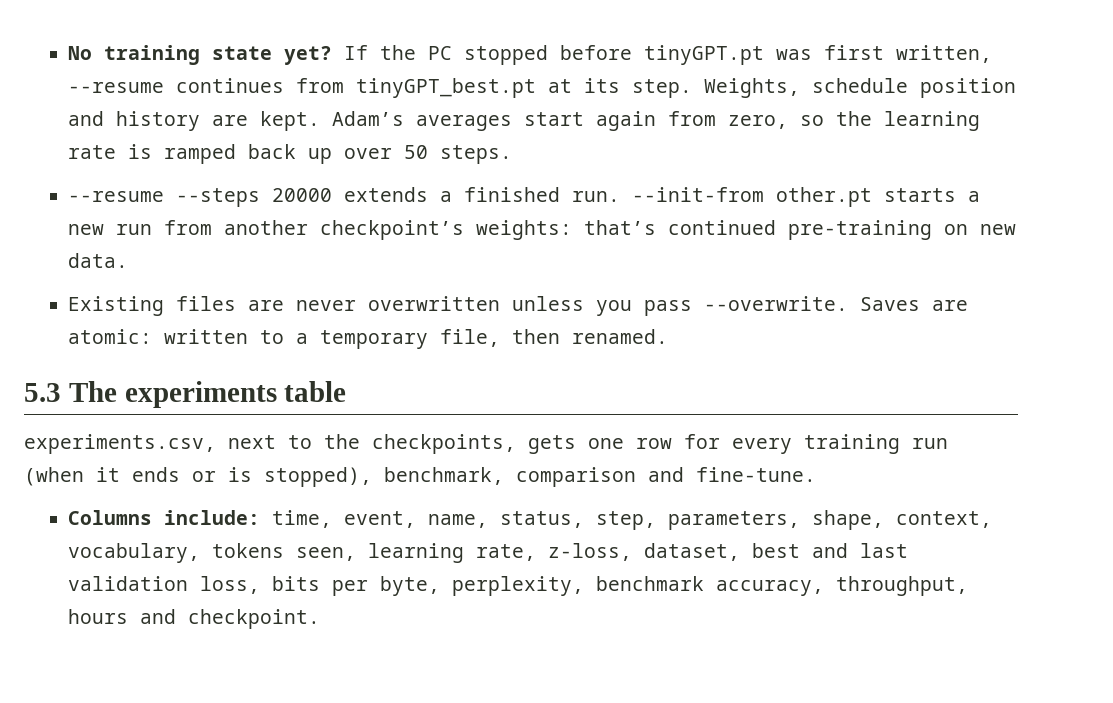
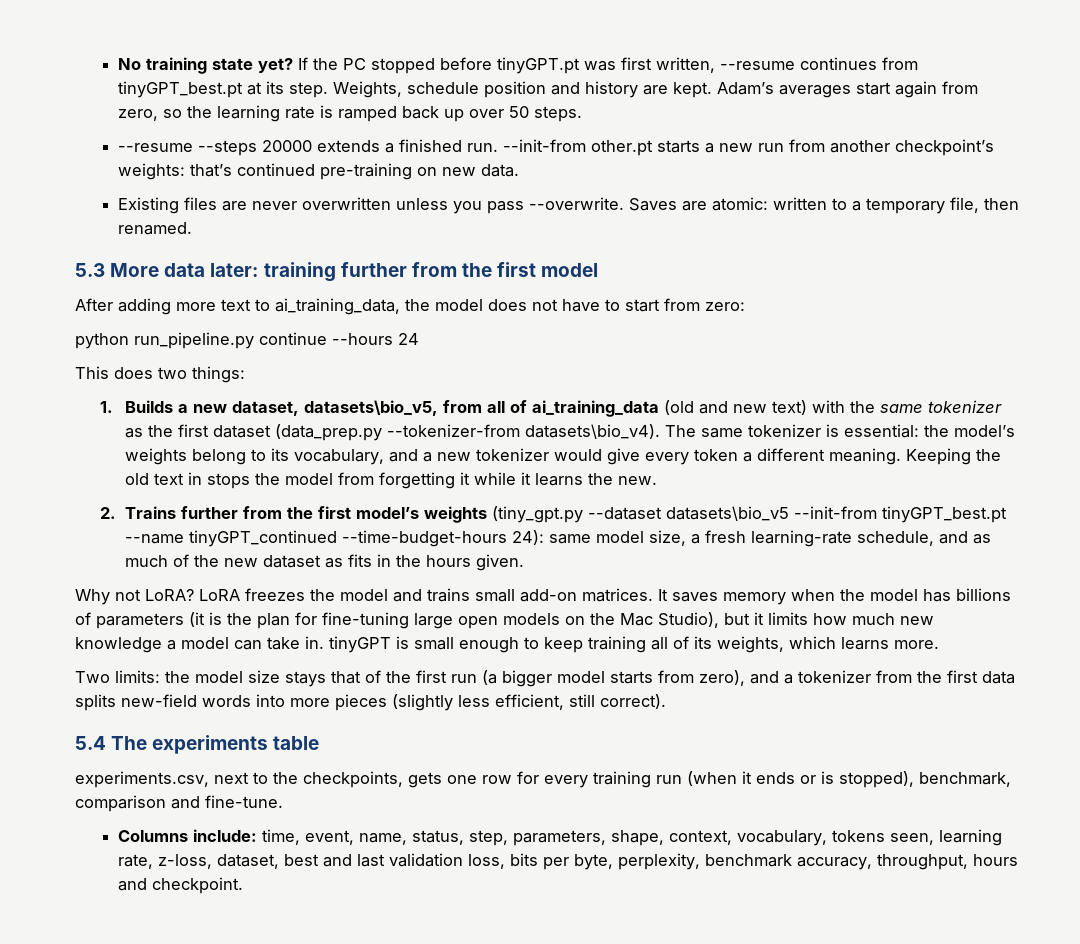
(61, 392) none -> [110,262,599,282] [75,298,745,315] [75,332,419,349] [75,366,245,383] [99,400,1002,417] [124,424,1015,441] [124,448,1001,465] [124,472,657,489] [99,506,1007,523] [124,530,991,547] [124,554,524,571] [75,588,1011,605] [75,612,934,629] [75,636,939,653] [75,670,1015,687] [75,694,666,711] [75,736,106,750] More data later: training further from the first model // After adding more text to ai_training_data, the model does not have to start from zero: // python run_pipeline.py continue --hours 24 // This does two things: // 1. Builds a new dataset, datasets\bio_v5, from all of ai_training_data (old and new text) with the same tokenizer as the first dataset (data_prep.py --tokenizer-from datasets\bio_v4). The same tokenizer is essential: the model’s weights belong to its vocabulary, and a new tokenizer would give every token a different meaning. Keeping the old text in stops the model from forgetting it while it learns the new. // 2. Trains further from the first model’s weights (tiny_gpt.py --dataset datasets\bio_v5 --init-from tinyGPT_best.pt --name tinyGPT_continued --time-budget-hours 24): same model size, a fresh learning-rate schedule, and as much of the new dataset as fits in the hours given. // Why not LoRA? LoRA freezes the model and trains small add-on matrices. It saves memory when the model has billions of parameters (it is the plan for fine-tuning large open models on the Mac Studio), but it limits how much new knowledge a model can take in. tinyGPT is small enough to keep training all of its weights, which learns more. // Two limits: the model size stays that of the first run (a bigger model starts from zero), and a tokenizer from the first data splits new-field words into more pieces (slightly less efficient, still correct). // 5.4

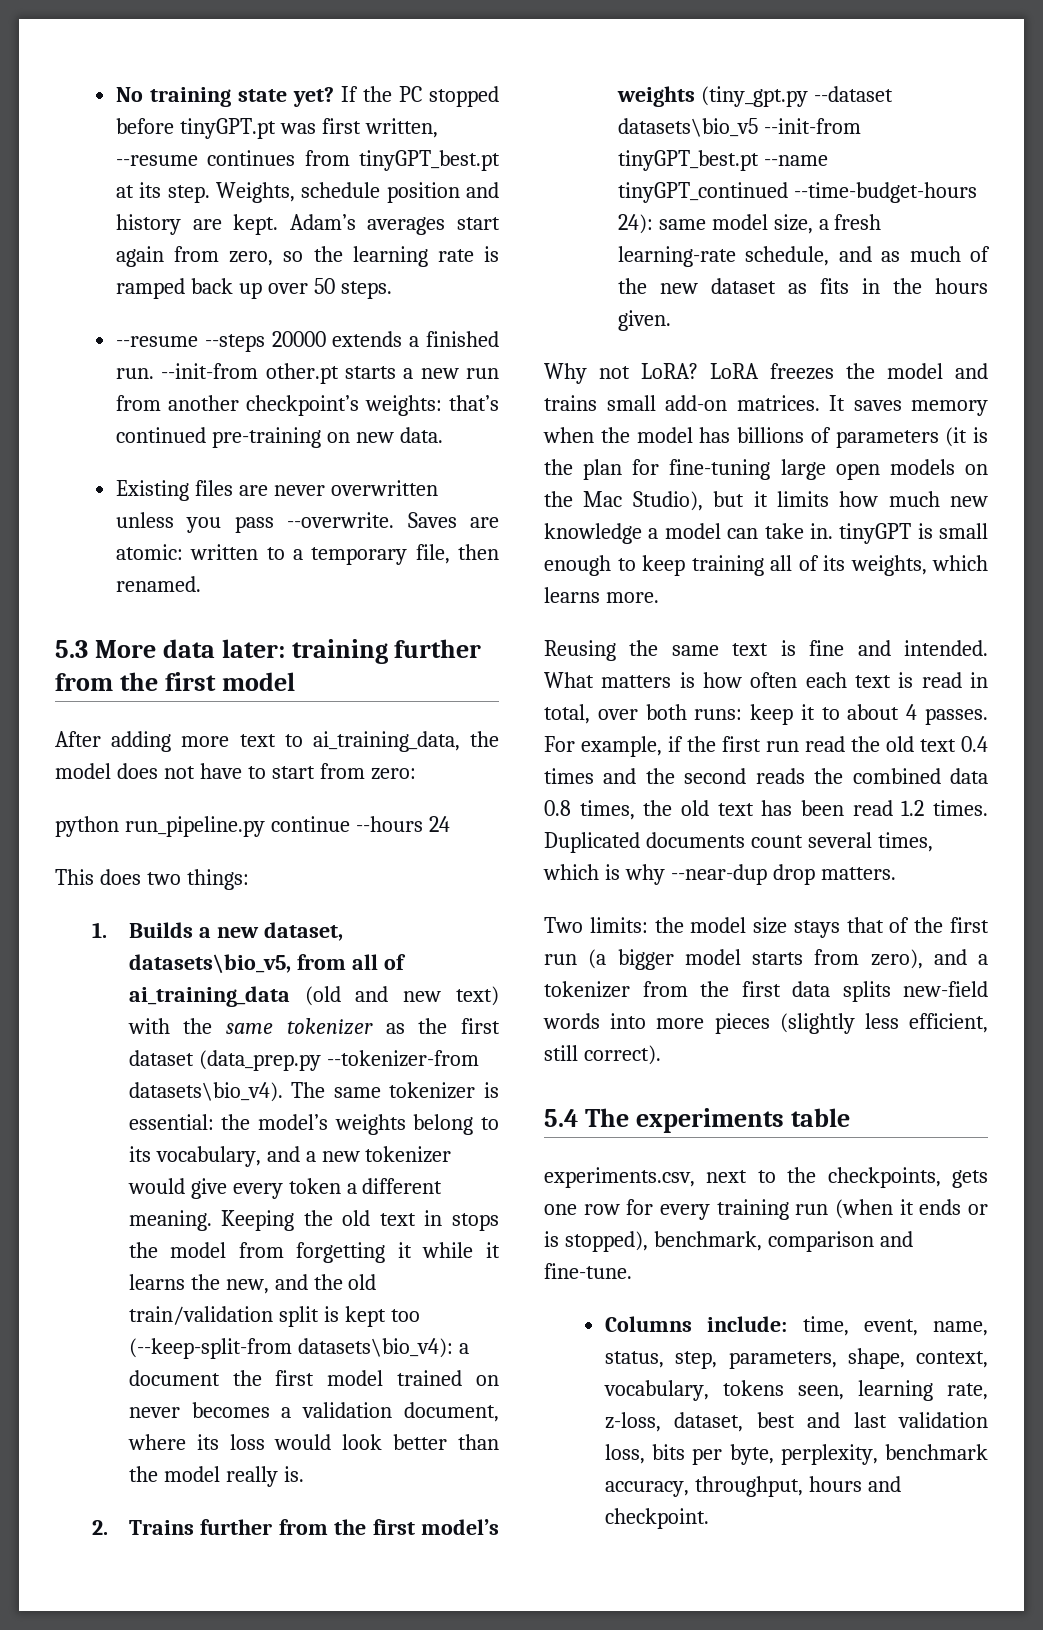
[617,476,657,485] new. -> [225,1274,377,1294] [128,1306,420,1327] [128,1338,469,1359] [128,1370,499,1386] [128,1402,499,1422] [127,1434,499,1450] [128,1466,304,1487] new, and the old train/validation split is kept too (--keep-split-from datasets\bio_v4): a document the first model trained on never becomes a validation document, where its loss would look better than the model really is.
(939, 644) none -> [544,640,988,661] [544,672,988,688] [544,704,988,725] [544,736,988,757] [544,768,988,784] [544,800,988,820] [544,832,933,853] [543,864,896,885] // Reusing the same text is fine and intended. What matters is how often each text is read in total, over both runs: keep it to about 4 passes. For example, if the first run read the old text 0.4 times and the second reads the combined data 0.8 times, the old text has been read 1.2 times. Duplicated documents count several times, which is why --near-dup drop matters.

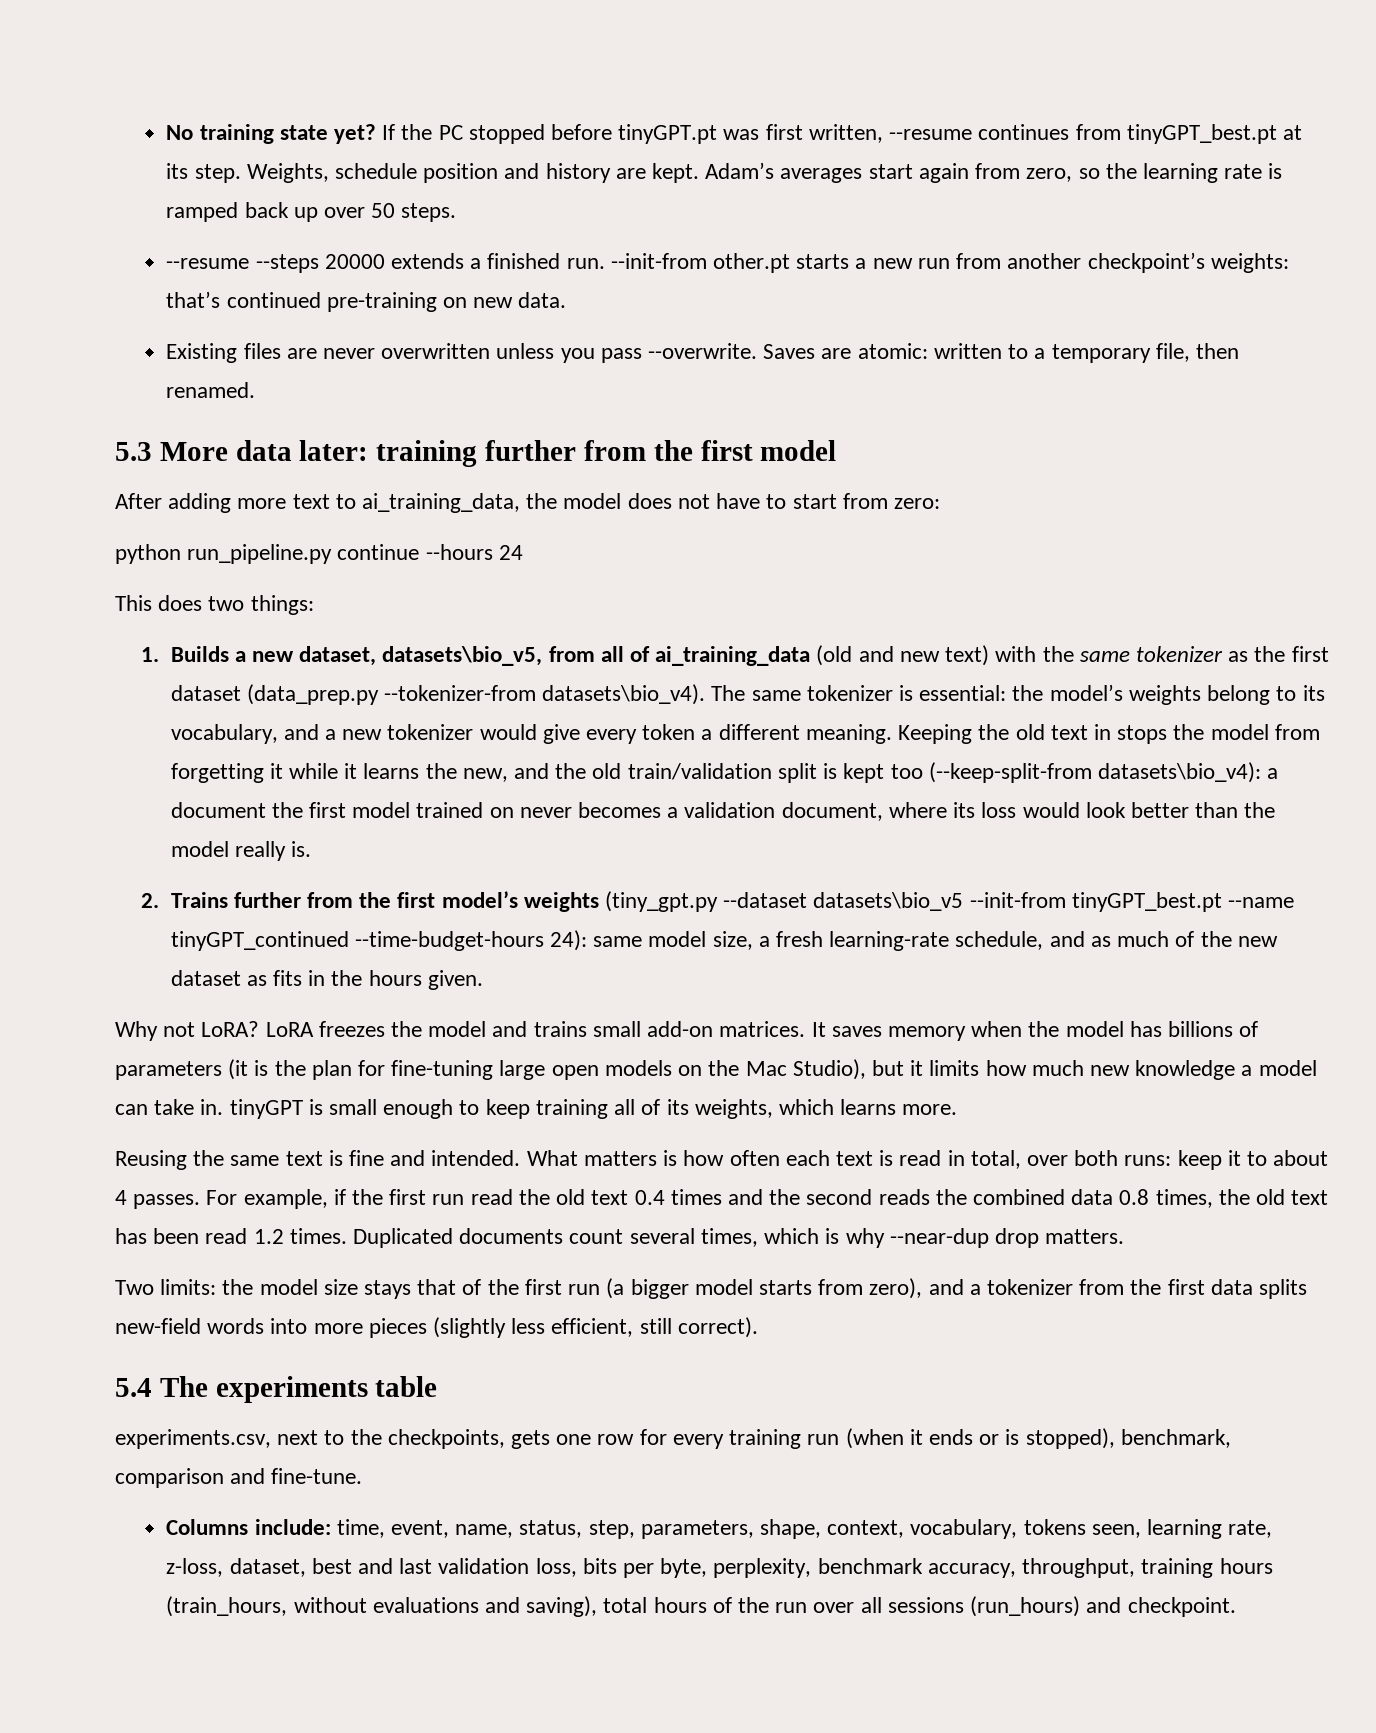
[808,1476,862,1492] hours -> [1141,1558,1273,1578] [166,1596,1081,1617] training hours (train_hours, without evaluations and saving), total hours of the run over all sessions (run_hours)

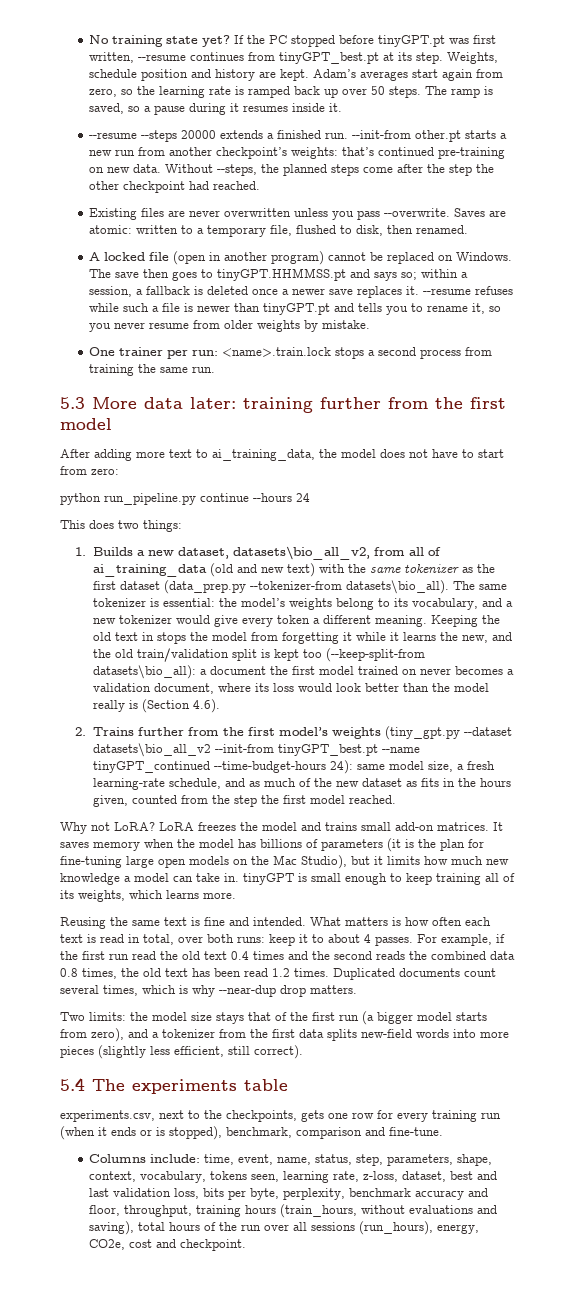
(457, 212) none -> [425,86,494,98] [89,103,343,115] The ramp is saved, so a pause during it resumes inside it.
(567, 300) none -> [165,164,495,176] [89,181,261,193] Without --steps, the planned steps come after the step the other checkpoint had reached.
(1190, 352) none -> [296,225,384,236] flushed to disk,
(256, 390) none -> [89,251,513,265] [89,268,469,281] [89,286,514,298] [89,303,502,315] [89,320,371,332] [89,347,493,359] [89,364,216,376] // A locked file (open in another program) cannot be replaced on Windows. The save then goes to tinyGPT.HHMMSS.pt and says so; within a session, a fallback is deleted once a newer save replaces it. --resume refuses while such a file is newer than tinyGPT.pt and tells you to rename it, so you never resume from older weights by mistake. // One trainer per run: <name>.train.lock stops a second process from training the same run.
[382,646,543,666] datasets\bio_v5, -> [232,546,370,560] datasets\bio_all_v2,
[542,684,706,705] datasets\bio_v4). -> [345,580,449,594] datasets\bio_all).
[1097,762,1261,783] datasets\bio_v4): -> [92,665,196,679] datasets\bio_all):
[290,841,311,857] is. -> [128,699,220,713] is (Section 4.6).
[813,892,964,911] datasets\bio_v5 -> [92,743,211,757] datasets\bio_all_v2
[427,970,483,990] given. -> [92,795,396,807] given, counted from the step the first model reached.
[927,1563,1016,1578] accuracy, -> [415,1188,489,1200] [89,1205,121,1216] accuracy and floor,
[970,1596,1081,1617] (run_hours) -> [359,1221,480,1235] [89,1239,153,1250] (run_hours), energy, CO2e, cost

